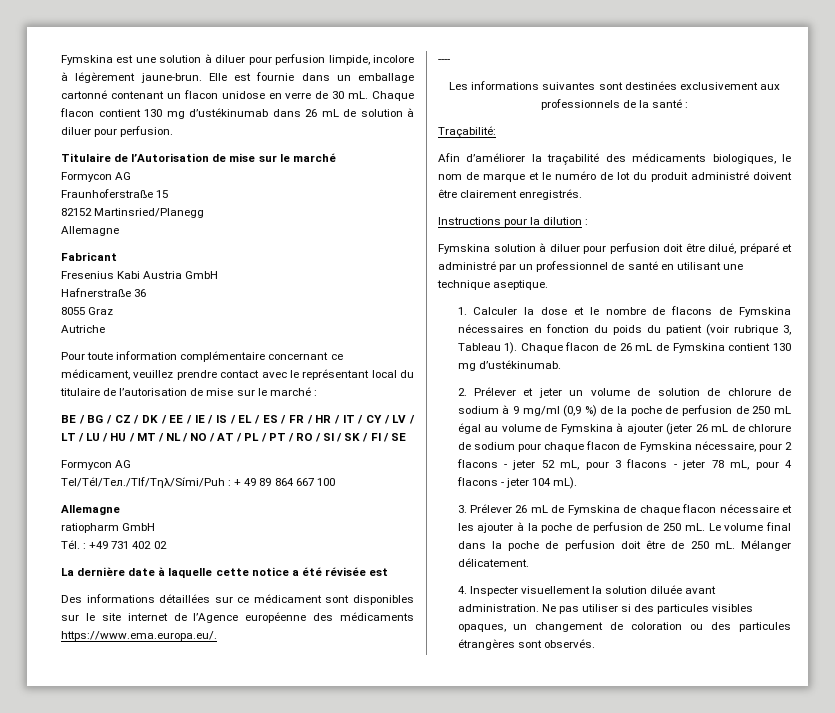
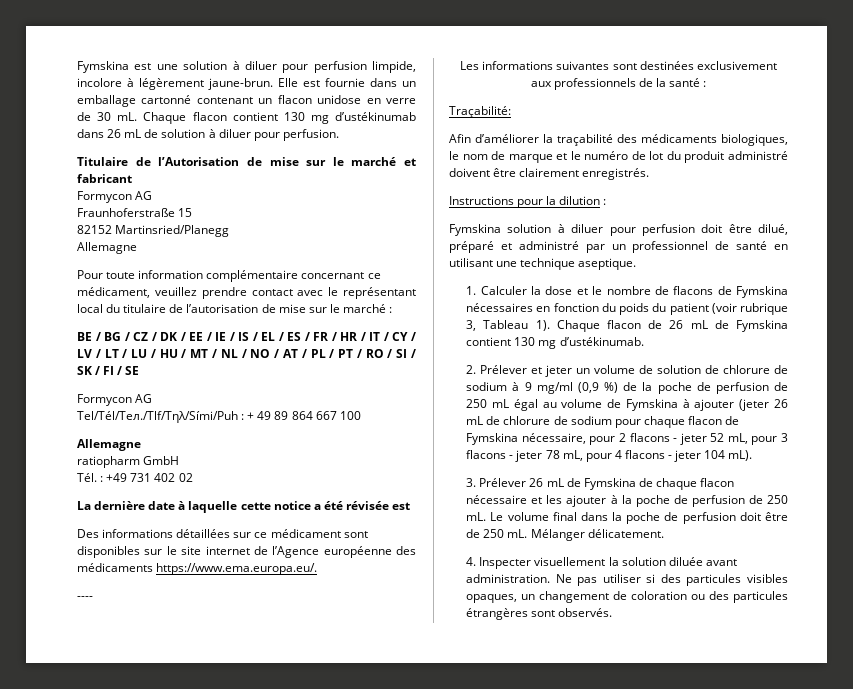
(336, 157) none -> [404,158,416,166] [77,174,132,183] et fabricant
[61,252,117,261] [61,271,219,279] [61,288,147,297] [61,307,114,315] [61,325,105,333] // Fabricant // Fresenius Kabi Austria GmbH // Hafnerstraße 36 // 8055 Graz // Autriche -> (137, 248) none

